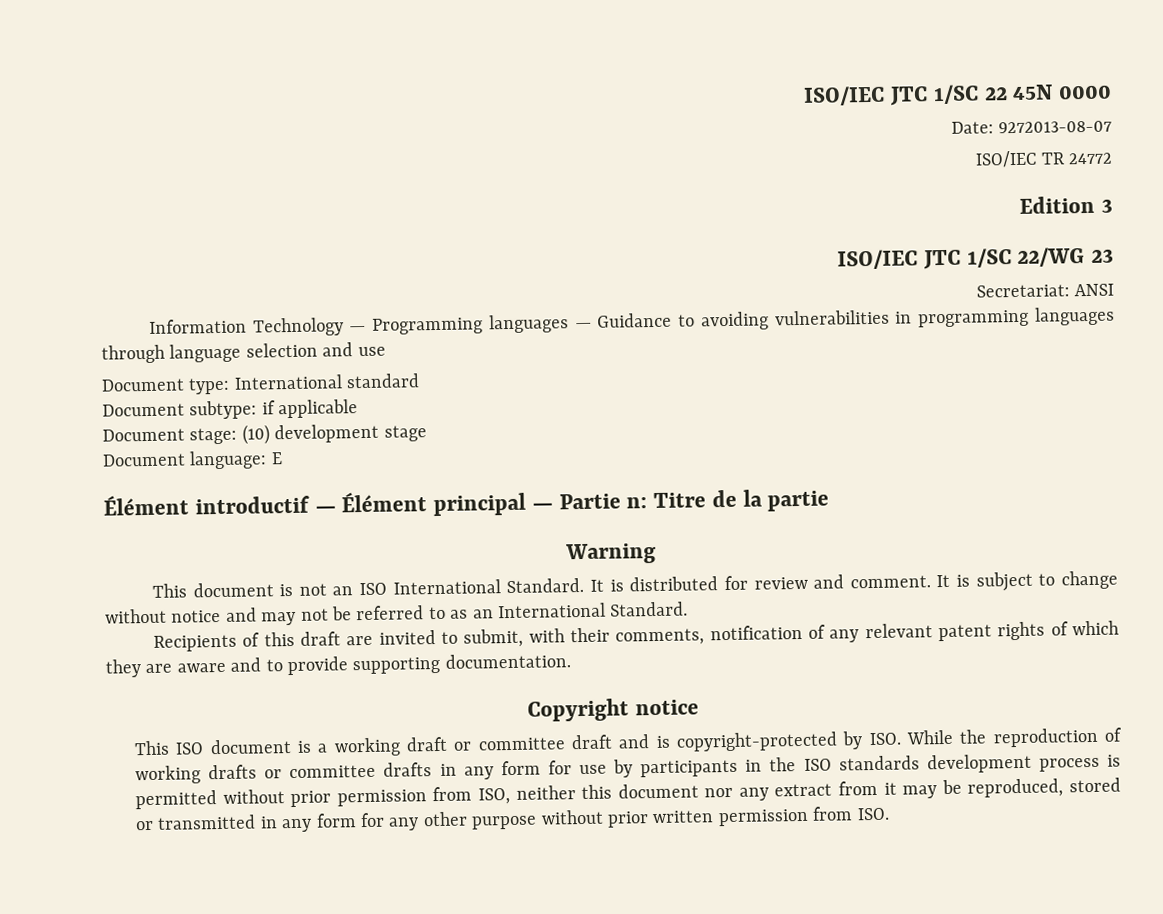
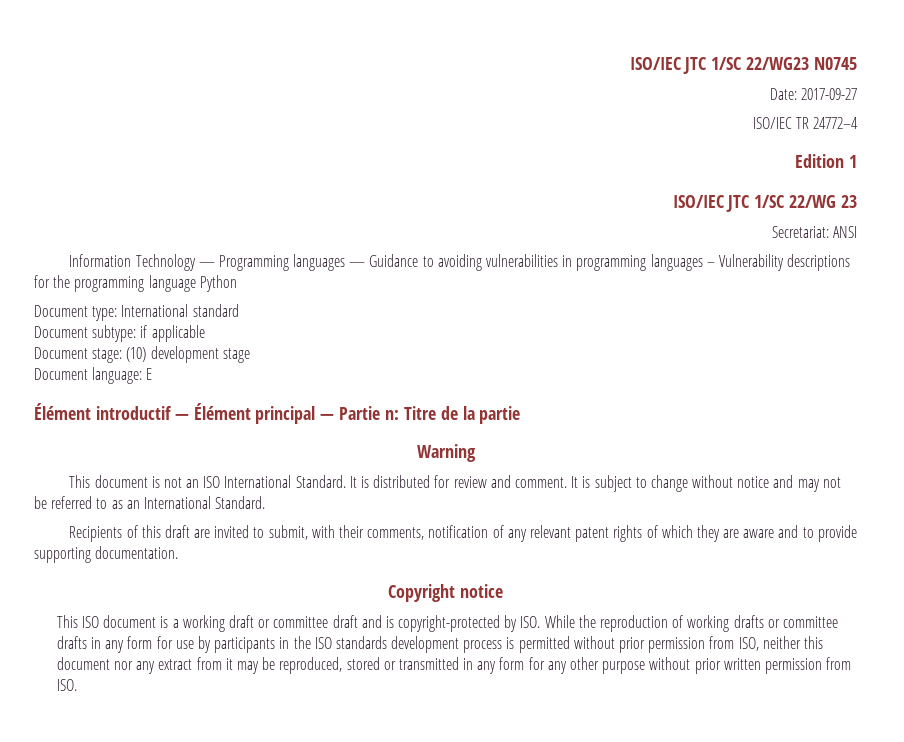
[803,84,1112,106] ISO/IEC JTC 1/SC 22 45N 0000 -> [629,57,857,74] ISO/IEC JTC 1/SC 22/WG23 N0745
[998,120,1112,134] 9272013-08-07 -> [801,88,857,100] 2017-09-27
[1068,152,1113,165] 24772 -> [812,117,858,129] 24772–4
[1101,198,1113,213] 3 -> [849,155,857,168] 1
[101,342,386,364] through language selection and use -> [706,254,851,271] [34,275,237,292] – Vulnerability descriptions for the programming language Python

